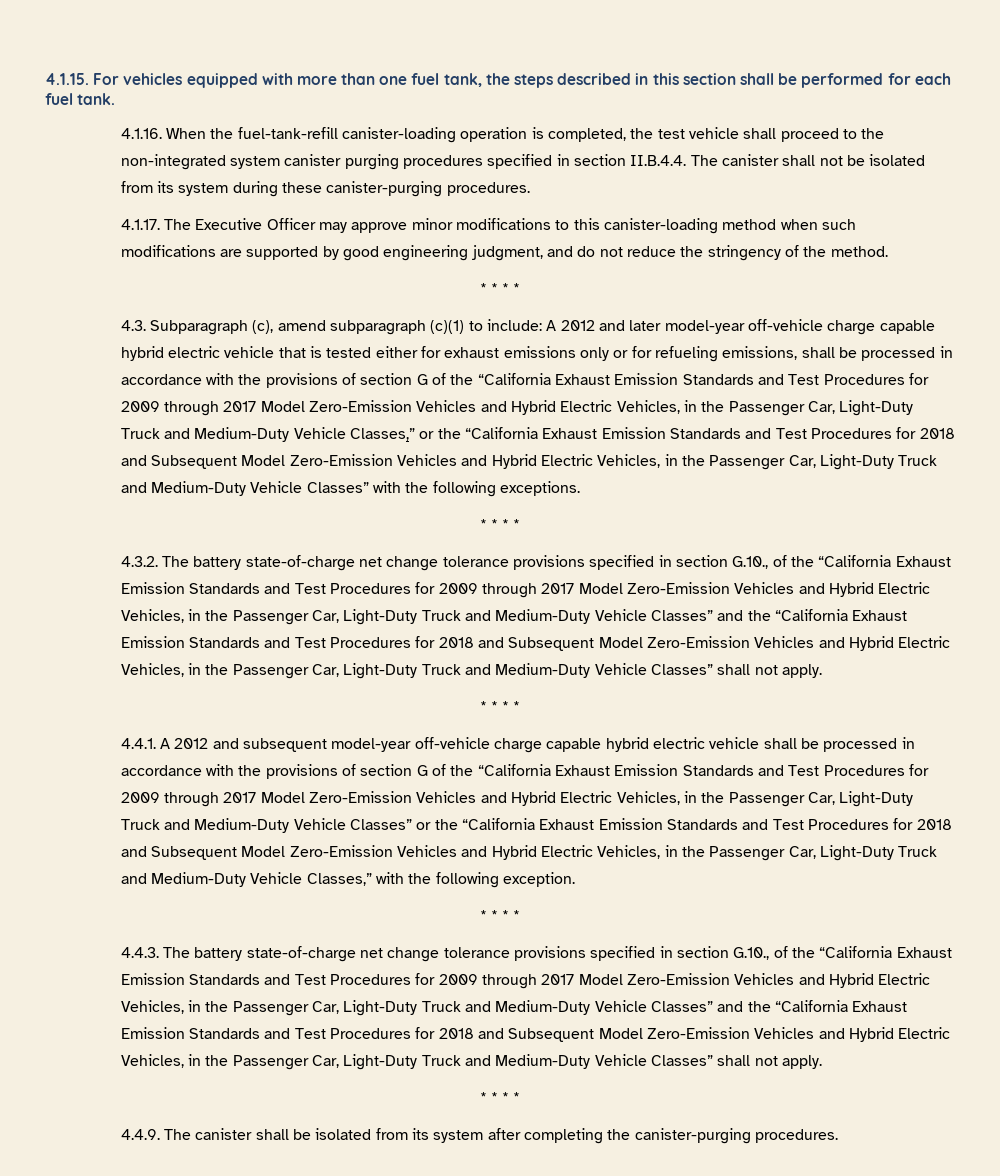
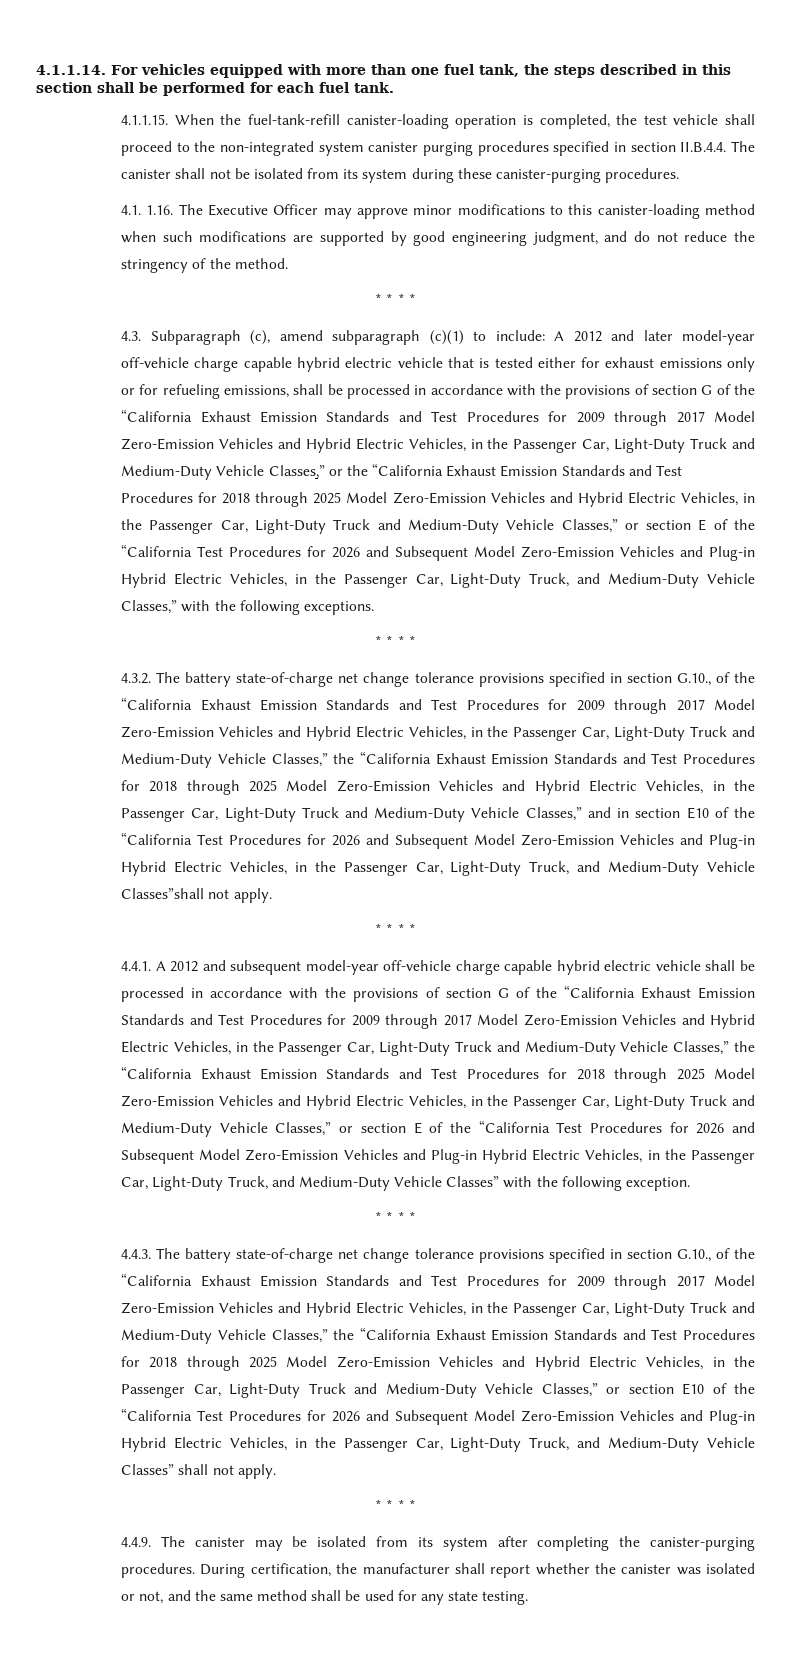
[45,73,89,85] 4.1.15. -> [36,65,106,75] 4.1.1.14.
[120,128,162,139] 4.1.16. -> [121,114,169,125] 4.1.1.15.
[120,219,160,230] 4.1.17. -> [121,205,174,215] 4.1. 1.16.
[120,455,238,469] and Subsequent -> [255,492,342,507] through 2025
[306,482,369,493] Classes” -> [561,519,756,533] [121,544,755,561] [121,573,755,588] [121,600,178,614] Classes,” or section E of the “California Test Procedures for 2026 and Subsequent Model Zero-Emission Vehicles and Plug-in Hybrid Electric Vehicles, in the Passenger Car, Light-Duty Truck, and Medium-Duty Vehicle Classes,”
[650,610,744,621] Classes” and -> [271,753,328,767] Classes,”
[478,637,595,651] and Subsequent -> [186,780,278,795] through 2025
[650,664,751,675] Classes” shall -> [525,807,756,821] [121,832,755,849] [121,861,755,876] [121,888,205,899] Classes,” and in section E10 of the “California Test Procedures for 2026 and Subsequent Model Zero-Emission Vehicles and Plug-in Hybrid Electric Vehicles, in the Passenger Car, Light-Duty Truck, and Medium-Duty Vehicle Classes”shall
[350,819,432,830] Classes” or -> [673,1041,730,1055] Classes,”
[120,846,238,860] and Subsequent -> [614,1068,705,1083] through 2025
(372, 879) none -> [339,1120,756,1134] [121,1149,755,1164] [121,1176,500,1191] or section E of the “California Test Procedures for 2026 and Subsequent Model Zero-Emission Vehicles and Plug-in Hybrid Electric Vehicles, in the Passenger Car, Light-Duty Truck, and Medium-Duty Vehicle Classes”
[650,1001,744,1012] Classes” and -> [271,1329,328,1343] Classes,”
[478,1028,595,1042] and Subsequent -> [186,1356,278,1371] through 2025
(647, 1060) none -> [541,1383,755,1397] [121,1408,755,1425] [121,1437,755,1452] Classes,” or section E10 of the “California Test Procedures for 2026 and Subsequent Model Zero-Emission Vehicles and Plug-in Hybrid Electric Vehicles, in the Passenger Car, Light-Duty Truck, and Medium-Duty Vehicle
[255,1129,289,1140] shall -> [254,1540,283,1551] may
(838, 1136) none -> [200,1563,755,1578] [121,1590,529,1605] During certification, the manufacturer shall report whether the canister was isolated or not, and the same method shall be used for any state testing.

